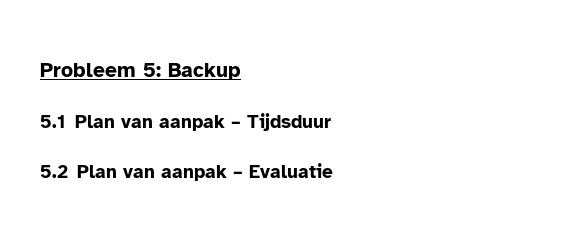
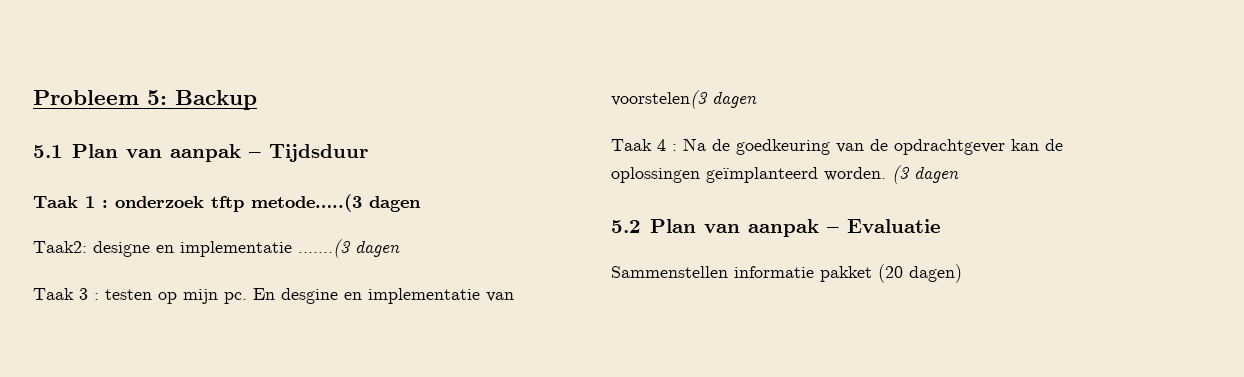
(331, 122) none -> [33,194,421,212] [33,239,400,258] [33,288,514,304] [611,90,757,109] [611,138,1063,155] [611,165,959,184] // Taak 1 : onderzoek tftp metode…..(3 dagen // Taak2: designe en implementatie …….(3 dagen // Taak 3 : testen op mijn pc. En desgine en implementatie van voorstelen(3 dagen // Taak 4 : Na de goedkeuring van de opdrachtgever kan de oplossingen geïmplanteerd worden. (3 dagen
(333, 170) none -> [611,264,962,283] // Sammenstellen informatie pakket (20 dagen)

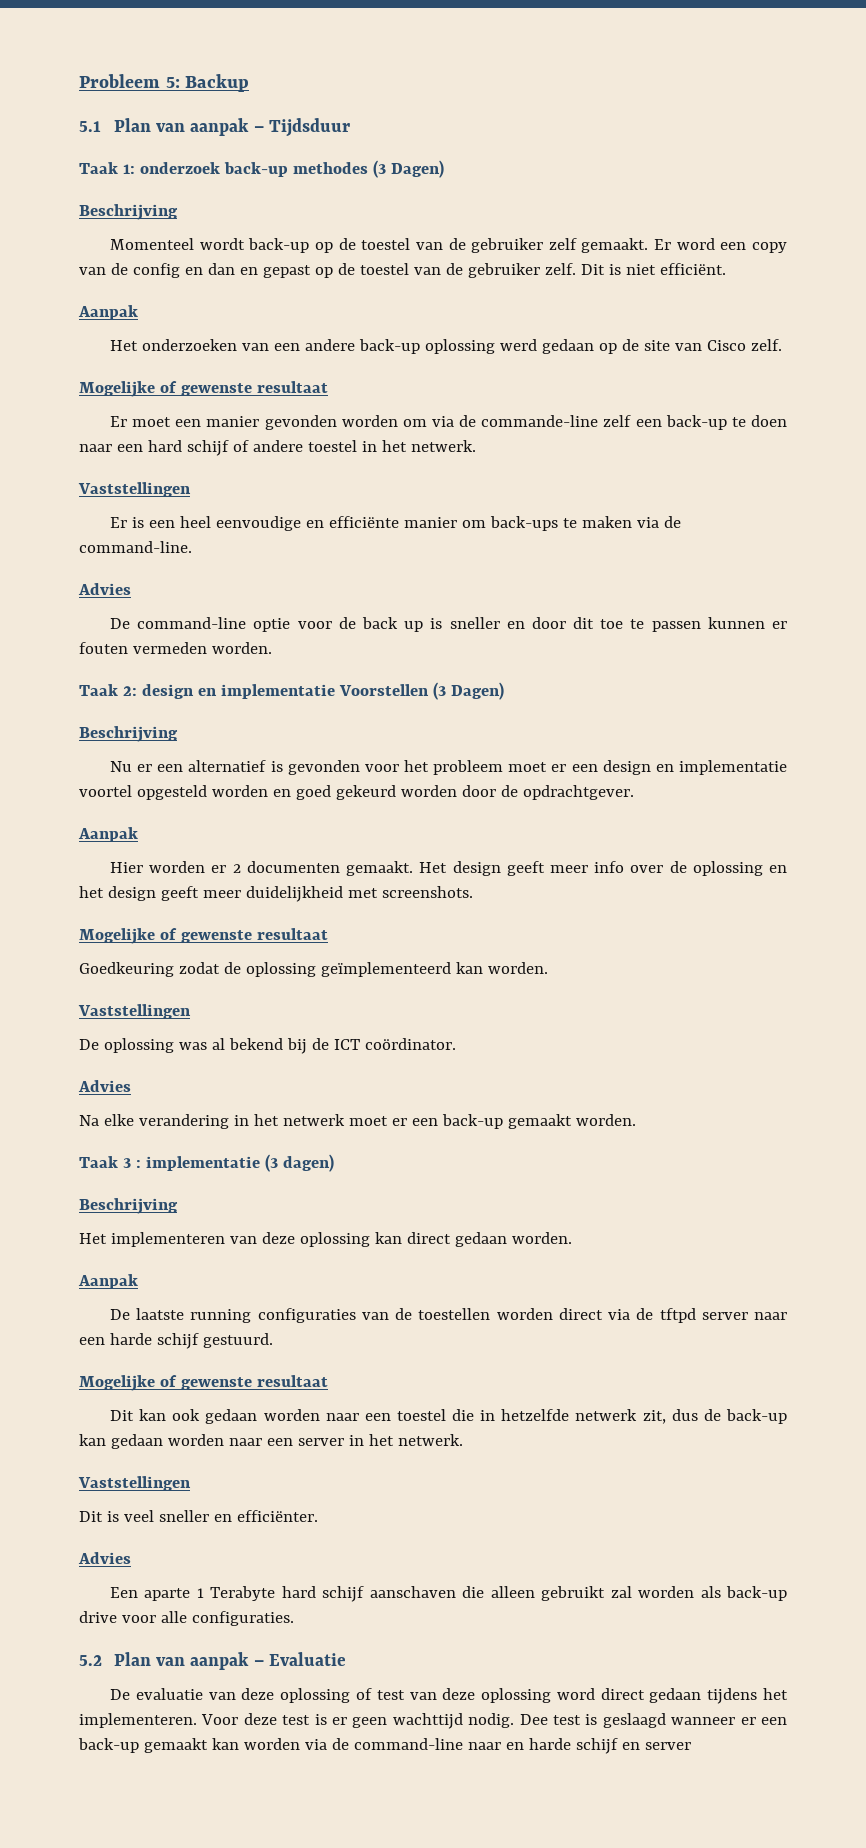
[85,194,421,212] [33,239,400,258] [33,288,514,304] [611,90,757,109] [611,138,1063,155] [611,165,959,184] 1 : onderzoek tftp metode…..(3 dagen // Taak2: designe en implementatie …….(3 dagen // Taak 3 : testen op mijn pc. En desgine en implementatie van voorstelen(3 dagen // Taak 4 : Na de goedkeuring van de opdrachtgever kan de oplossingen geïmplanteerd worden. (3 dagen -> [122,160,444,178] [79,204,178,220] [110,238,787,253] [79,263,726,278] [78,305,138,320] [110,339,782,354] [79,381,328,397] [110,415,788,430] [79,440,476,456] [78,482,191,497] [110,516,681,531] [79,541,192,553] [78,583,131,595] [110,617,788,632] [79,642,272,654] [79,682,504,700] [79,726,178,742] [110,760,787,775] [79,785,634,800] [78,827,138,842] [110,861,788,876] [79,886,473,902] [79,928,328,944] [79,962,548,977] [78,1004,191,1019] [79,1038,456,1054] [78,1080,131,1092] [79,1114,636,1129] [79,1154,334,1172] [79,1198,178,1214] [79,1232,572,1247] [78,1274,138,1289] [110,1308,788,1323] [79,1333,273,1349] [79,1375,328,1391] [110,1409,788,1424] [79,1434,463,1449] [78,1476,191,1491] [79,1510,318,1522] [78,1552,131,1564] [110,1586,787,1602] [79,1611,294,1626] 1: onderzoek back-up methodes (3 Dagen) // Beschrijving // Momenteel wordt back-up op de toestel van de gebruiker zelf gemaakt. Er word een copy van de config en dan en gepast op de toestel van de gebruiker zelf. Dit is niet efficiënt. // Aanpak // Het onderzoeken van een andere back-up oplossing werd gedaan op de site van Cisco zelf. // Mogelijke of gewenste resultaat // Er moet een manier gevonden worden om via de commande-line zelf een back-up te doen naar een hard schijf of andere toestel in het netwerk. // Vaststellingen // Er is een heel eenvoudige en efficiënte manier om back-ups te maken via de command-line. // Advies // De command-line optie voor de back up is sneller en door dit toe te passen kunnen er fouten vermeden worden. // Taak 2: design en implementatie Voorstellen (3 Dagen) // Beschrijving // Nu er een alternatief is gevonden voor het probleem moet er een design en implementatie voortel opgesteld worden en goed gekeurd worden door de opdrachtgever. // Aanpak // Hier worden er 2 documenten gemaakt. Het design geeft meer info over de oplossing en het design geeft meer duidelijkheid met screenshots. // Mogelijke of gewenste resultaat // Goedkeuring zodat de oplossing geïmplementeerd kan worden. // Vaststellingen // De oplossing was al bekend bij de ICT coördinator. // Advies // Na elke verandering in het netwerk moet er een back-up gemaakt worden. // Taak 3 : implementatie (3 dagen) // Beschrijving // Het implementeren van deze oplossing kan direct gedaan worden. // Aanpak // De laatste running configuraties van de toestellen worden direct via de tftpd server naar een harde schijf gestuurd. // Mogelijke of gewenste resultaat // Dit kan ook gedaan worden naar een toestel die in hetzelfde netwerk zit, dus de back-up kan gedaan worden naar een server in het netwerk. // Vaststellingen // Dit is veel sneller en efficiënter. // Advies // Een aparte 1 Terabyte hard schijf aanschaven die alleen gebruikt zal worden als back-up drive voor alle configuraties.
[611,264,962,283] Sammenstellen informatie pakket (20 dagen) -> [110,1688,788,1704] [79,1713,787,1729] [78,1738,691,1754] De evaluatie van deze oplossing of test van deze oplossing word direct gedaan tijdens het implementeren. Voor deze test is er geen wachttijd nodig. Dee test is geslaagd wanneer er een back-up gemaakt kan worden via de command-line naar en harde schijf en server

